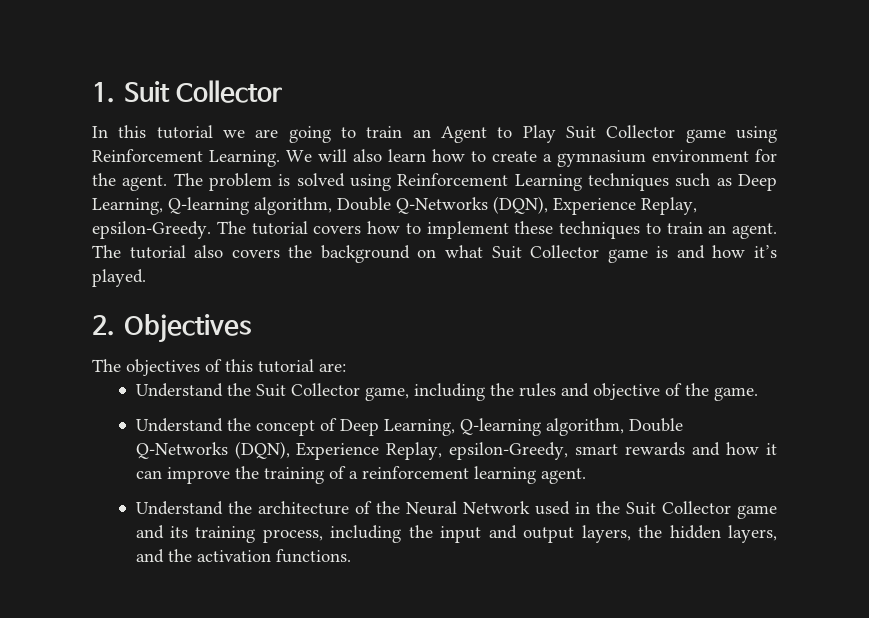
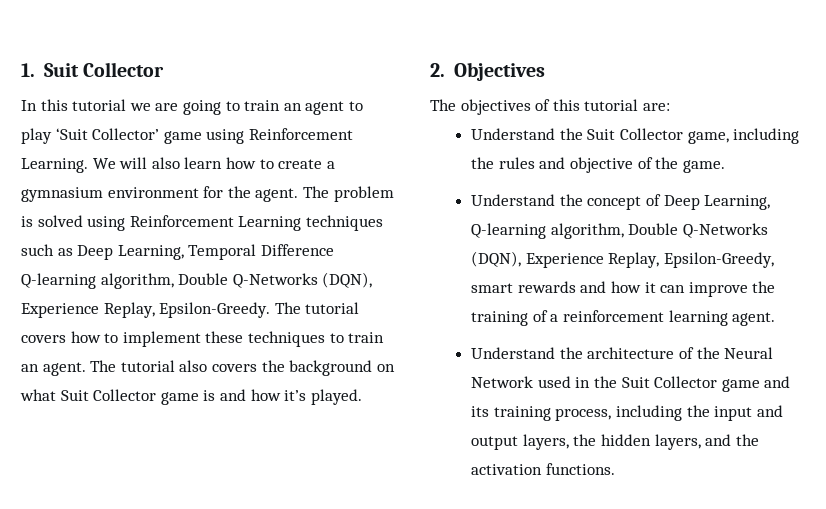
[440,125,676,143] Agent to Play Suit Collector -> [305,101,363,115] [21,128,160,144] agent to play ‘Suit Collector’
[168,196,697,215] [92,221,211,239] Q-learning algorithm, Double Q-Networks (DQN), Experience Replay, epsilon-Greedy. -> [188,244,334,260] [21,272,373,289] [21,302,271,318] Temporal Difference Q-learning algorithm, Double Q-Networks (DQN), Experience Replay, Epsilon-Greedy.
[449,442,569,460] epsilon-Greedy, -> [664,252,775,268] Epsilon-Greedy,

